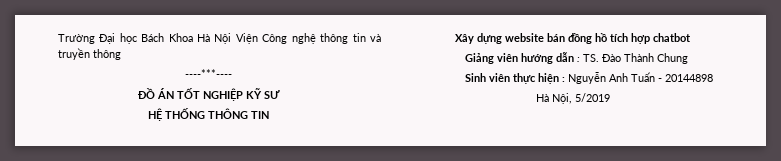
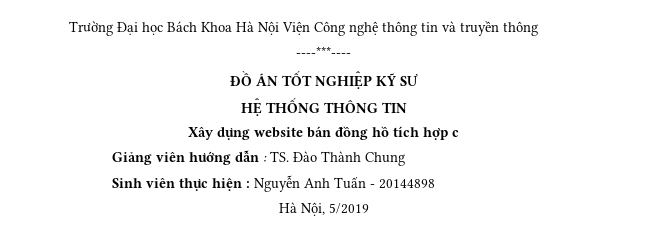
[653,33,691,42] chatbot -> [452,130,459,137] c

